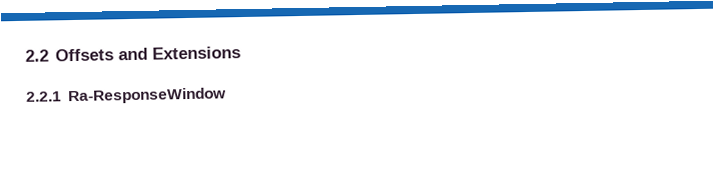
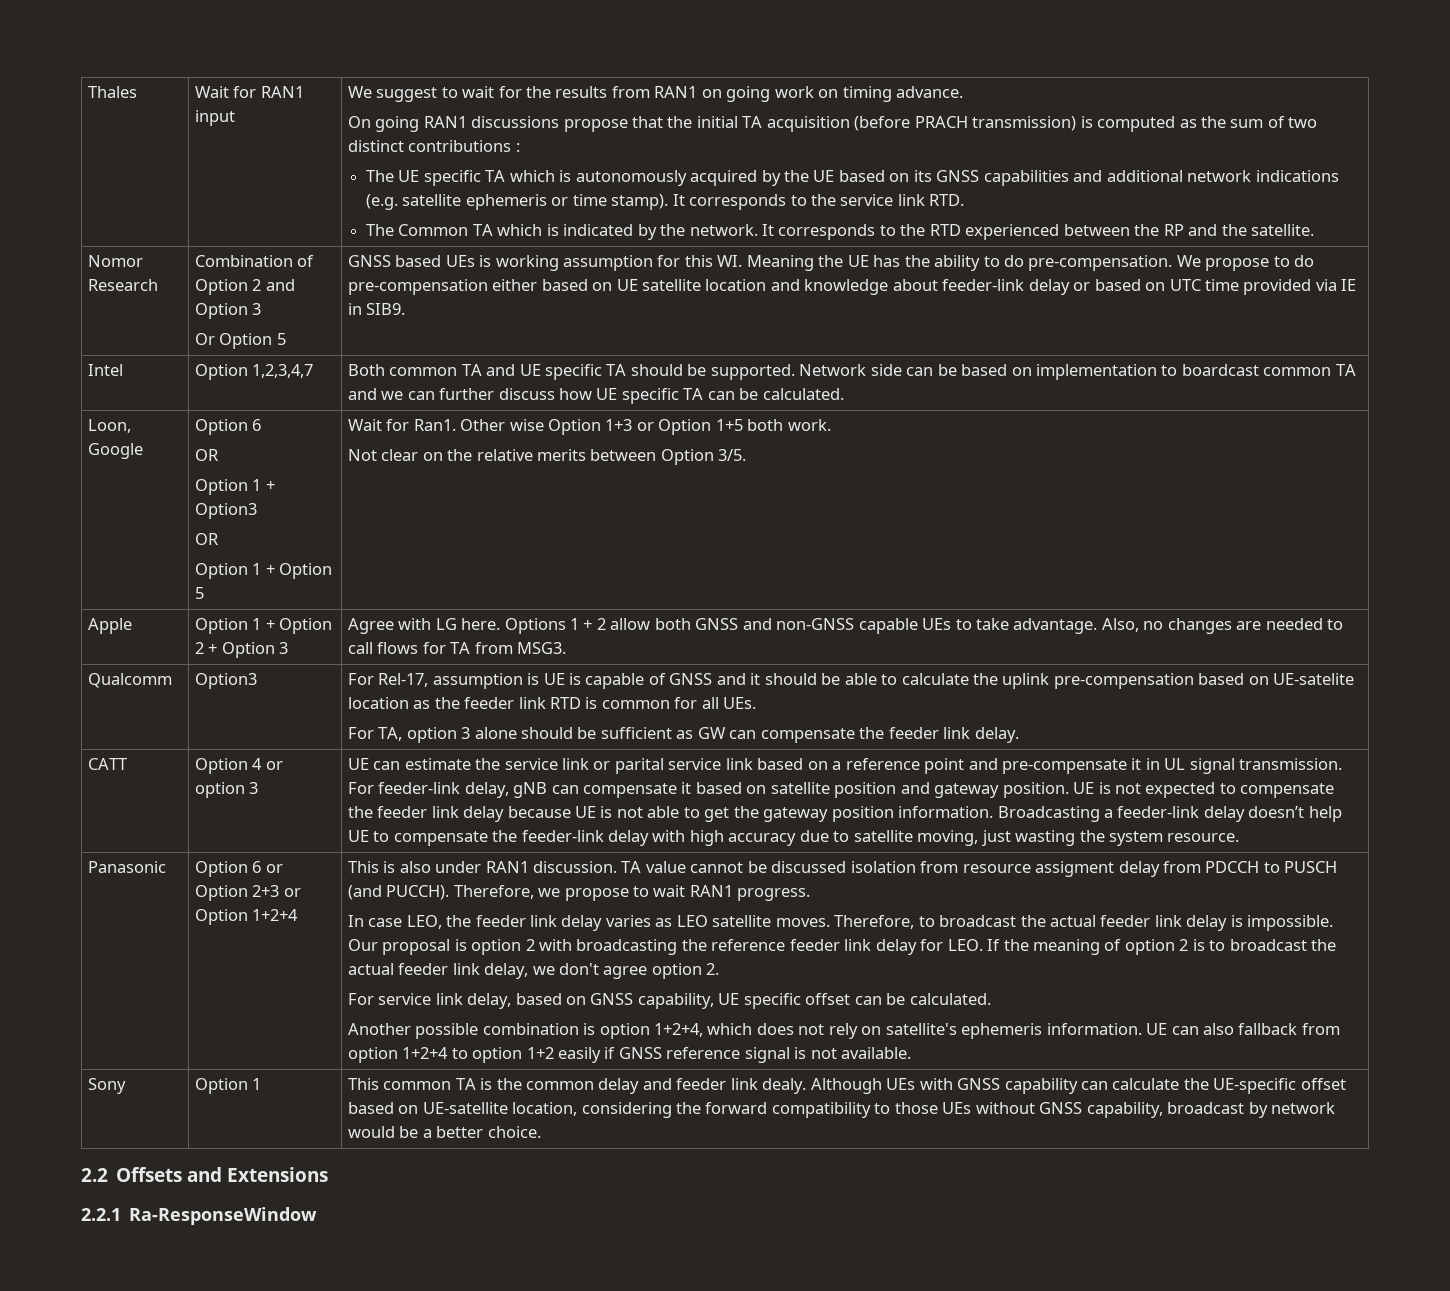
(25, 55) none -> [87,86,137,98] [194,86,304,98] [194,110,235,126] [347,86,964,102] [347,116,1318,132] [347,140,520,152] [365,170,1339,186] [365,194,965,210] [365,224,1314,240] [87,255,143,267] [87,279,158,291] [194,255,315,267] [194,279,295,295] [194,303,262,319] [194,333,286,349] [347,255,1315,271] [347,279,1357,295] [347,303,406,315] [87,364,123,376] [194,364,314,380] [347,364,1356,380] [347,388,844,404] [87,419,131,433] [87,443,143,459] [194,419,262,435] [194,449,219,461] [194,479,275,495] [194,503,257,519] [194,533,219,545] [194,563,333,579] [194,587,204,599] [347,419,831,435] [347,449,747,465] [87,618,132,634] [194,618,333,634] [194,642,289,658] [347,618,1344,634] [347,642,567,654] [87,673,172,688] [194,673,257,689] [347,673,1355,689] [347,697,757,709] [347,727,1019,743] [87,758,127,770] [194,758,283,774] [194,782,259,798] [347,758,1343,774] [347,782,1335,798] [347,806,1342,822] [347,830,1240,846] [87,861,166,873] [194,861,283,877] [194,885,301,901] [194,909,299,925] [347,861,1338,877] [347,885,811,901] [347,915,1334,931] [347,939,1337,955] [347,963,720,979] [347,993,991,1009] [347,1023,1340,1039] [347,1047,912,1063] [87,1078,126,1094] [194,1078,262,1094] [347,1078,1346,1094] [347,1102,1336,1118] [347,1126,541,1138] Thales | Wait for RAN1 input | We suggest to wait for the results from RAN1 on going work on timing advance. // On going RAN1 discussions propose that the initial TA acquisition (before PRACH transmission) is computed as the sum of two distinct contributions : // The UE specific TA which is autonomously acquired by the UE based on its GNSS capabilities and additional network indications (e.g. satellite ephemeris or time stamp). It corresponds to the service link RTD. // The Common TA which is indicated by the network. It corresponds to the RTD experienced between the RP and the satellite. // Nomor Research | Combination of Option 2 and Option 3 // Or Option 5 | GNSS based UEs is working assumption for this WI. Meaning the UE has the ability to do pre-compensation. We propose to do pre-compensation either based on UE satellite location and knowledge about feeder-link delay or based on UTC time provided via IE in SIB9. // Intel | Option 1,2,3,4,7 | Both common TA and UE specific TA should be supported. Network side can be based on implementation to boardcast common TA and we can further discuss how UE specific TA can be calculated. // Loon, Google | Option 6 // OR // Option 1 + Option3 // OR // Option 1 + Option 5 | Wait for Ran1. Other wise Option 1+3 or Option 1+5 both work. // Not clear on the relative merits between Option 3/5. // Apple | Option 1 + Option 2 + Option 3 | Agree with LG here. Options 1 + 2 allow both GNSS and non-GNSS capable UEs to take advantage. Also, no changes are needed to call flows for TA from MSG3. // Qualcomm | Option3 | For Rel-17, assumption is UE is capable of GNSS and it should be able to calculate the uplink pre-compensation based on UE-satelite location as the feeder link RTD is common for all UEs. // For TA, option 3 alone should be sufficient as GW can compensate the feeder link delay. // CATT | Option 4 or option 3 | UE can estimate the service link or parital service link based on a reference point and pre-compensate it in UL signal transmission. For feeder-link delay, gNB can compensate it based on satellite position and gateway position. UE is not expected to compensate the feeder link delay because UE is not able to get the gateway position information. Broadcasting a feeder-link delay doesn’t help UE to compensate the feeder-link delay with high accuracy due to satellite moving, just wasting the system resource. // Panasonic | Option 6 or Option 2+3 or Option 1+2+4 | This is also under RAN1 discussion. TA value cannot be discussed isolation from resource assigment delay from PDCCH to PUSCH (and PUCCH). Therefore, we propose to wait RAN1 progress. // In case LEO, the feeder link delay varies as LEO satellite moves. Therefore, to broadcast the actual feeder link delay is impossible. Our proposal is option 2 with broadcasting the reference feeder link delay for LEO. If the meaning of option 2 is to broadcast the actual feeder link delay, we don't agree option 2. // For service link delay, based on GNSS capability, UE specific offset can be calculated. // Another possible combination is option 1+2+4, which does not rely on satellite's ephemeris information. UE can also fallback from option 1+2+4 to option 1+2 easily if GNSS reference signal is not available. // Sony | Option 1 | This common TA is the common delay and feeder link dealy. Although UEs with GNSS capability can calculate the UE-specific offset based on UE-satellite location, considering the forward compatibility to those UEs without GNSS capability, broadcast by network would be a better choice. //

